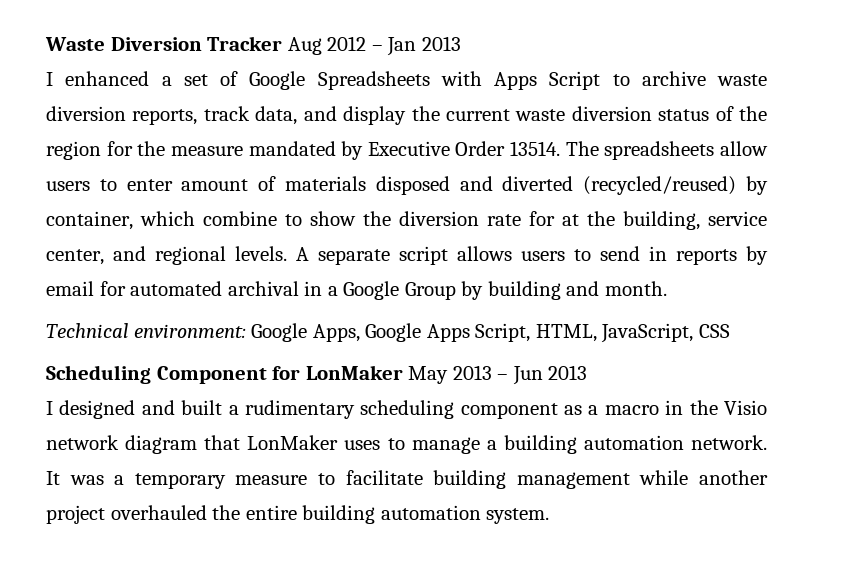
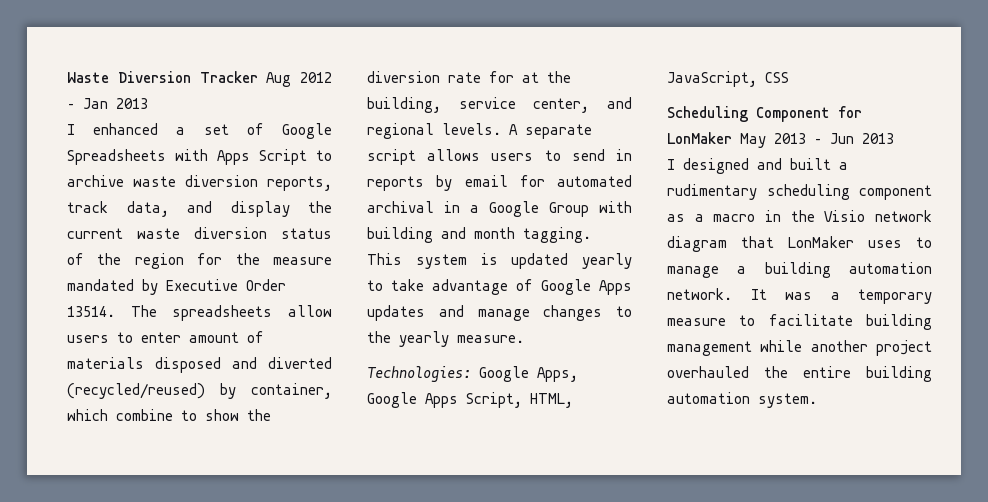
[461,281,484,300] by -> [599,201,632,213] with
[604,281,667,296] [46,323,246,338] month. // Technical environment: -> [474,227,591,243] [367,253,632,269] [367,279,632,295] [367,305,632,321] [367,331,524,347] [367,366,471,382] month tagging. This system is updated yearly to take advantage of Google Apps updates and manage changes to the yearly measure. // Technologies:

